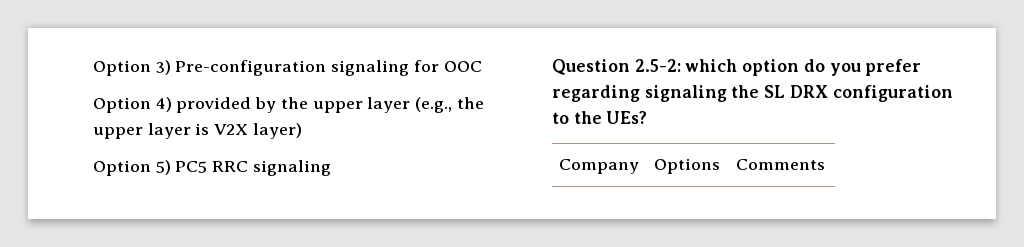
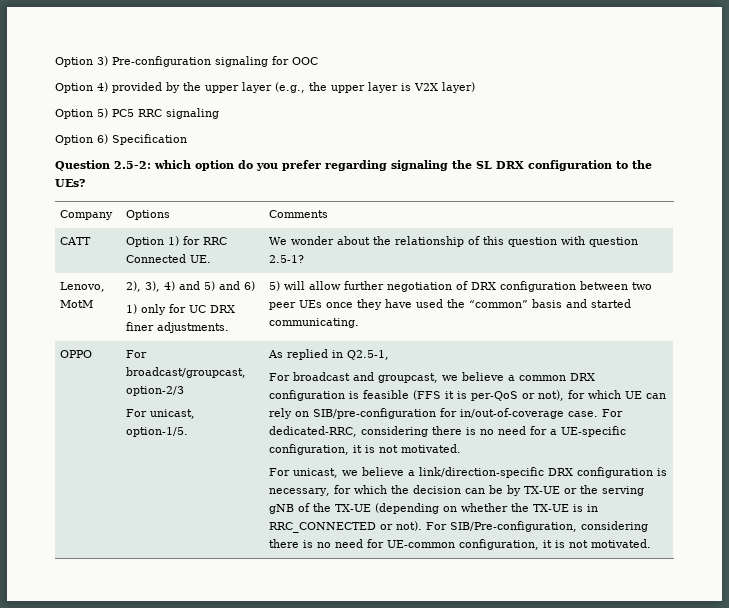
(331, 168) none -> [55,134,187,145] // Option 6) Specification
(826, 164) none -> [59,237,91,245] [125,236,227,247] [125,254,211,263] [268,236,638,247] [268,255,304,263] [59,282,105,292] [59,300,93,308] [125,281,255,292] [125,304,235,315] [125,322,229,333] [268,281,652,292] [268,299,631,310] [268,318,359,328] [59,350,92,358] [125,350,147,358] [125,367,246,378] [125,386,184,396] [125,409,195,419] [125,427,188,437] [267,349,389,360] [268,372,595,383] [268,390,666,401] [268,408,623,419] [268,426,626,437] [268,444,461,455] [268,467,667,478] [268,485,644,496] [268,503,598,514] [268,521,648,533] [268,539,651,550] // CATT | Option 1) for RRC Connected UE. | We wonder about the relationship of this question with question 2.5-1? // Lenovo, MotM | 2), 3), 4) and 5) and 6) // 1) only for UC DRX finer adjustments. | 5) will allow further negotiation of DRX configuration between two peer UEs once they have used the “common” basis and started communicating. // OPPO | For broadcast/groupcast, option-2/3 // For unicast, option-1/5. | As replied in Q2.5-1, // For broadcast and groupcast, we believe a common DRX configuration is feasible (FFS it is per-QoS or not), for which UE can rely on SIB/pre-configuration for in/out-of-coverage case. For dedicated-RRC, considering there is no need for a UE-specific configuration, it is not motivated. // For unicast, we believe a link/direction-specific DRX configuration is necessary, for which the decision can be by TX-UE or the serving gNB of the TX-UE (depending on whether the TX-UE is in RRC_CONNECTED or not). For SIB/Pre-configuration, considering there is no need for UE-common configuration, it is not motivated.

